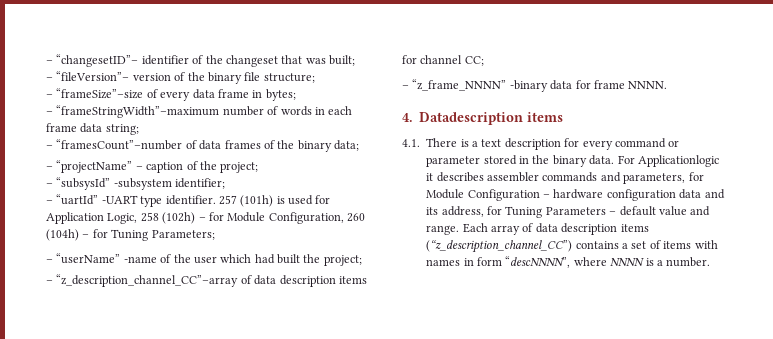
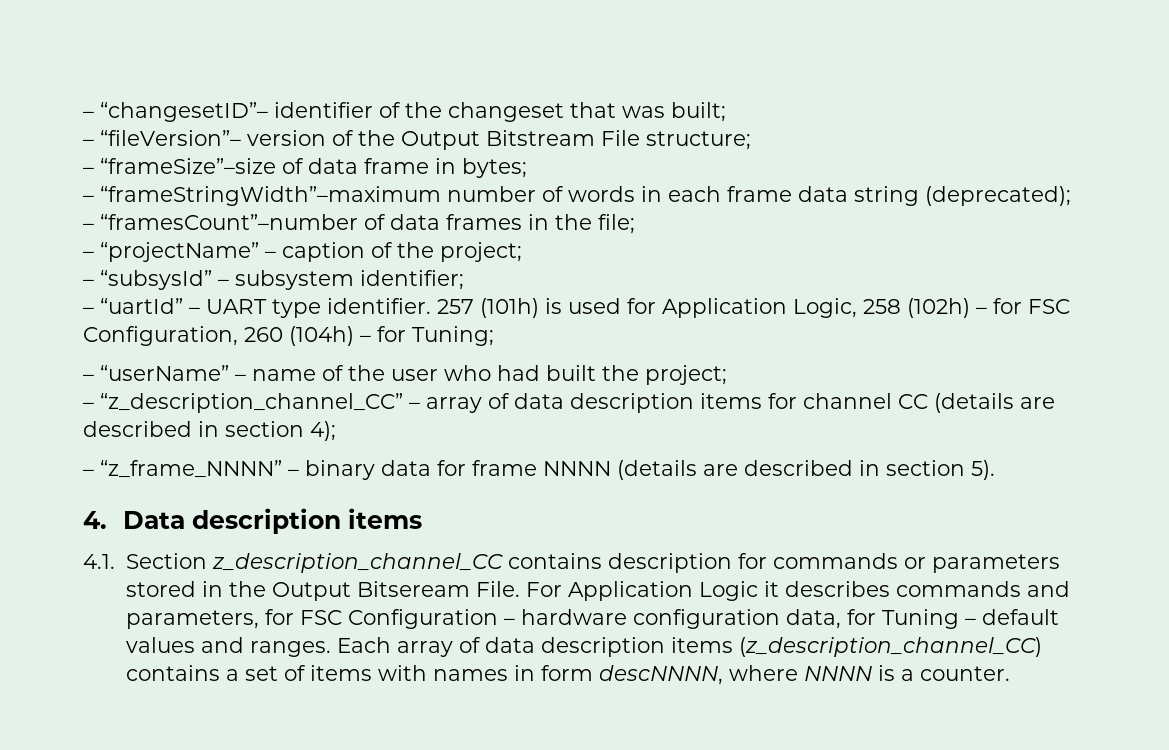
[207,72,261,84] binary file -> [401,130,640,150] Output Bitstream File
[160,91,191,101] every -> (304, 166) none
[105,124,139,135] string; -> [854,186,1071,206] string (deprecated);
[263,140,359,152] of the binary data; -> [528,214,635,234] in the file;
[113,178,172,190] -subsystem -> [218,270,354,290] – subsystem
[101,195,138,204] -UART -> [189,299,267,314] – UART
[227,212,266,222] Module -> [1028,299,1070,314] FSC
[111,229,215,241] Tuning Parameters; -> [412,326,494,346] Tuning;
[123,256,157,263] -name -> [235,369,316,381] – name
[220,254,252,263] which -> [444,365,491,381] who
[56,274,239,287] “z_description_channel_CC”–array -> [100,393,482,413] “z_description_channel_CC” – array
[464,56,484,66] CC; -> [898,393,1055,413] [83,421,336,441] CC (details are described in section 4);
[509,80,548,92] -binary -> [288,460,375,480] – binary
[628,81,668,89] NNNN. -> [543,460,995,480] NNNN (details are described in section 5).
[419,112,524,125] Datadescription -> [123,508,342,534] Data description
[426,138,680,150] [426,155,719,167] There is a text description for every command or parameter stored in the binary data. For Applicationlogic -> [125,553,1060,573] [125,581,758,601] Section z_description_channel_CC contains description for commands or parameters stored in the Output Bitsеream File. For Application Logic
[487,172,539,182] assembler -> (890, 589) none
[426,189,465,199] Module -> [299,610,342,625] FSC
[679,189,725,199] [426,206,606,218] data and its address, for Tuning Parameters -> [785,609,959,629] data, for Tuning
[658,206,711,216] [426,225,460,235] value and range. -> [125,637,331,657] values and ranges.
[426,240,573,253] (“z_description_channel_CC”) -> [738,637,1042,657] (z_description_channel_CC)
[505,256,571,268] “descNNNN”, -> [598,665,723,685] descNNNN,
[666,257,711,267] number. -> [919,666,1010,681] counter.

